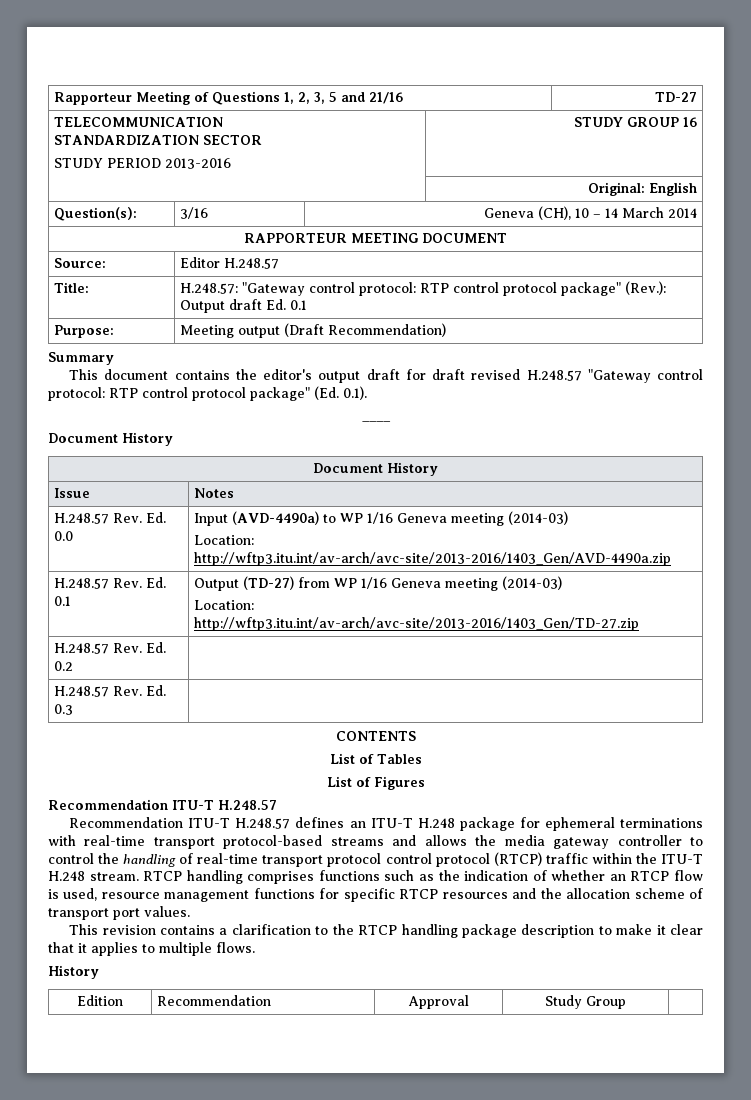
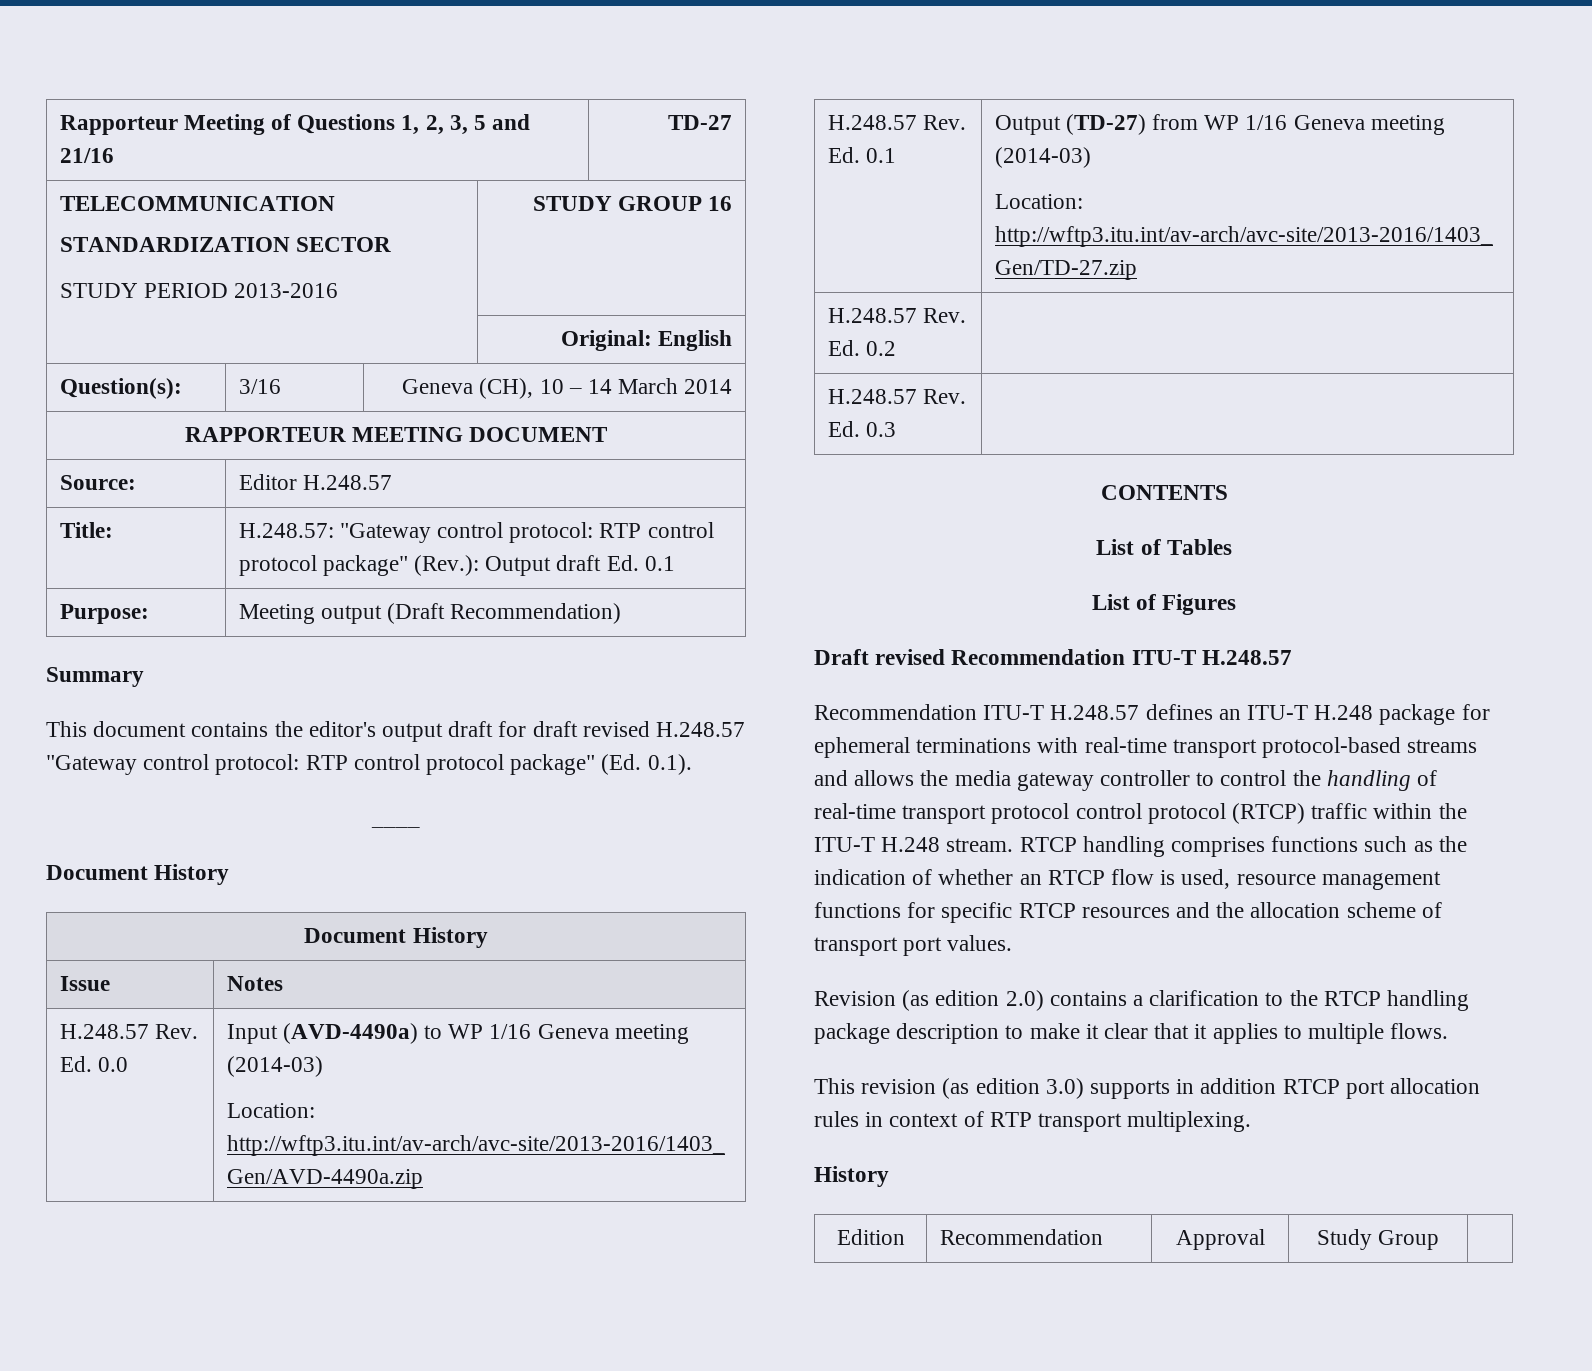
(425, 783) none -> [814,649,946,665] Draft revised
[69,924,156,935] This revision -> [814,990,1044,1011] Revision (as edition 2.0)
(255, 947) none -> [814,1078,1481,1099] [814,1111,1252,1132] // This revision (as edition 3.0) supports in addition RTCP port allocation rules in context of RTP transport multiplexing.

